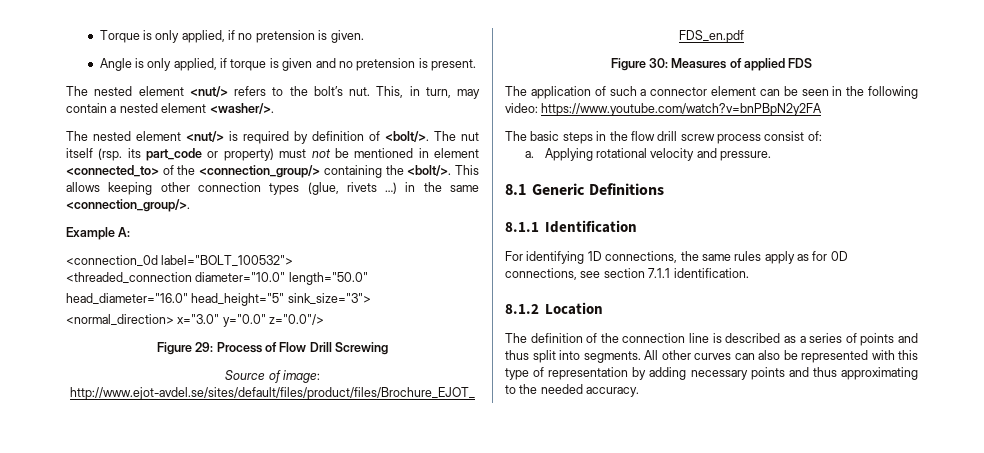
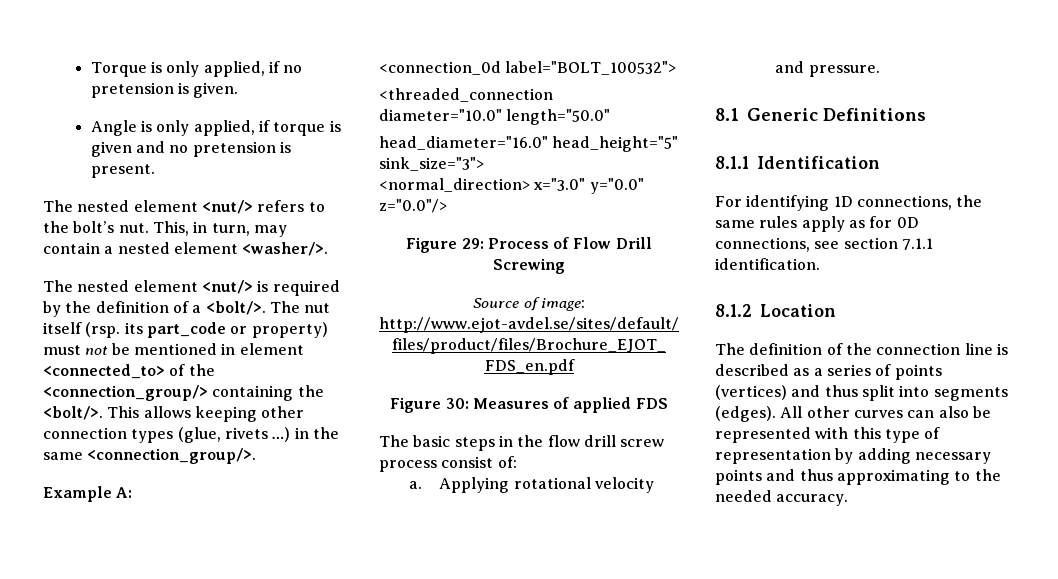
[312,131,380,141] definition of -> [65,301,202,313] the definition of a
[505,86,918,99] [505,103,823,116] // The application of such a connector element can be seen in the following video: https://www.youtube.com/watch?v=bnPBpN2y2FA -> (668, 403) none
(895, 339) none -> [715,385,787,400] (vertices)
[583,351,641,363] segments. -> [933,387,1008,401] [715,406,776,422] segments (edges).

